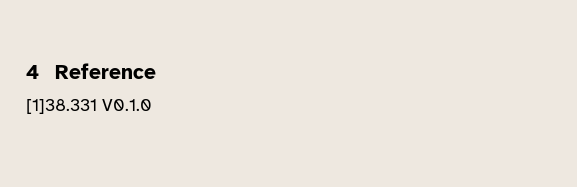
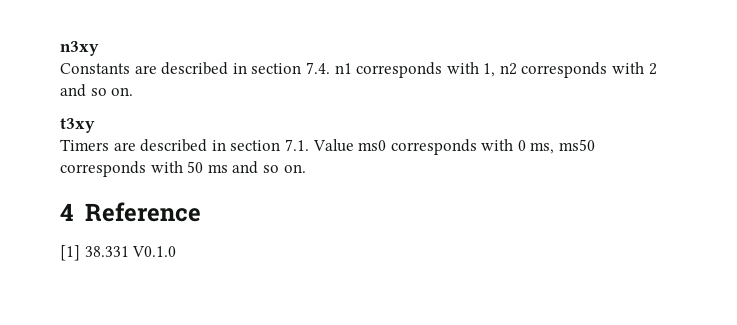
(26, 72) none -> [60,41,99,56] [60,62,657,78] [60,84,134,97] [60,118,95,133] [60,139,596,155] [60,161,306,177] n3xy // Constants are described in section 7.4. n1 corresponds with 1, n2 corresponds with 2 and so on. // t3xy // Timers are described in section 7.1. Value ms0 corresponds with 0 ms, ms50 corresponds with 50 ms and so on. //
[26,99,97,114] [1]38.331 -> [60,245,129,261] [1] 38.331

